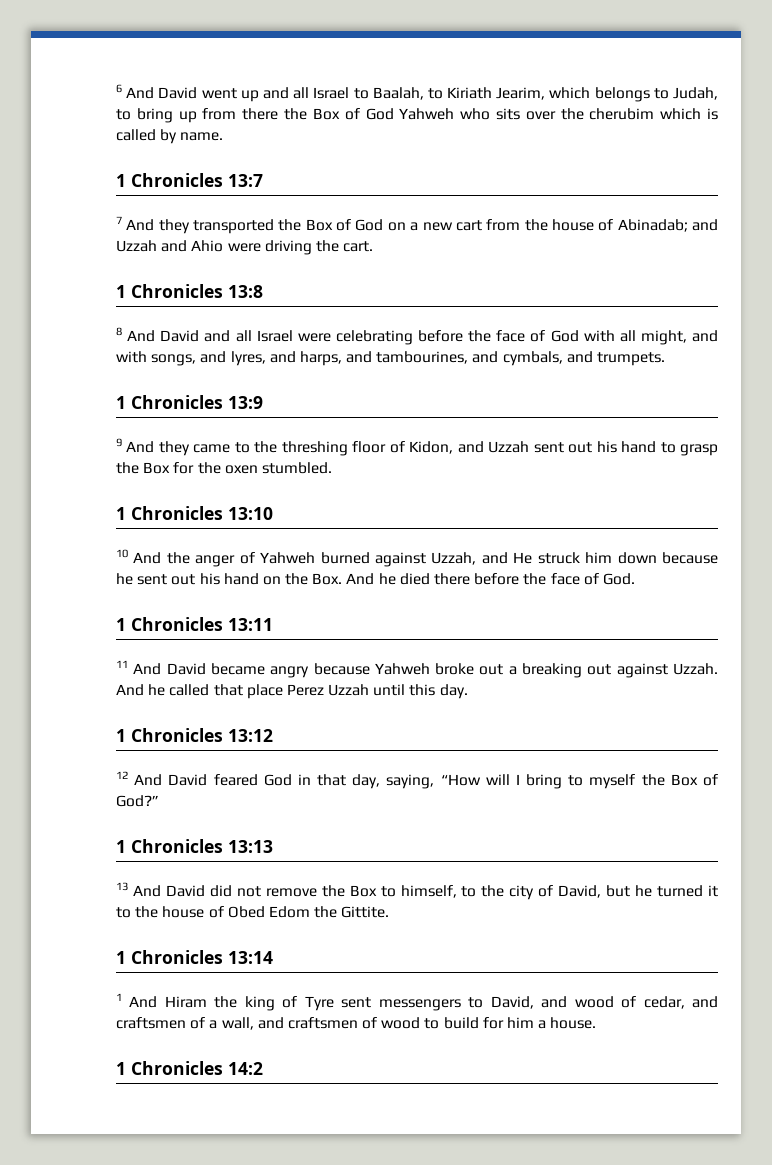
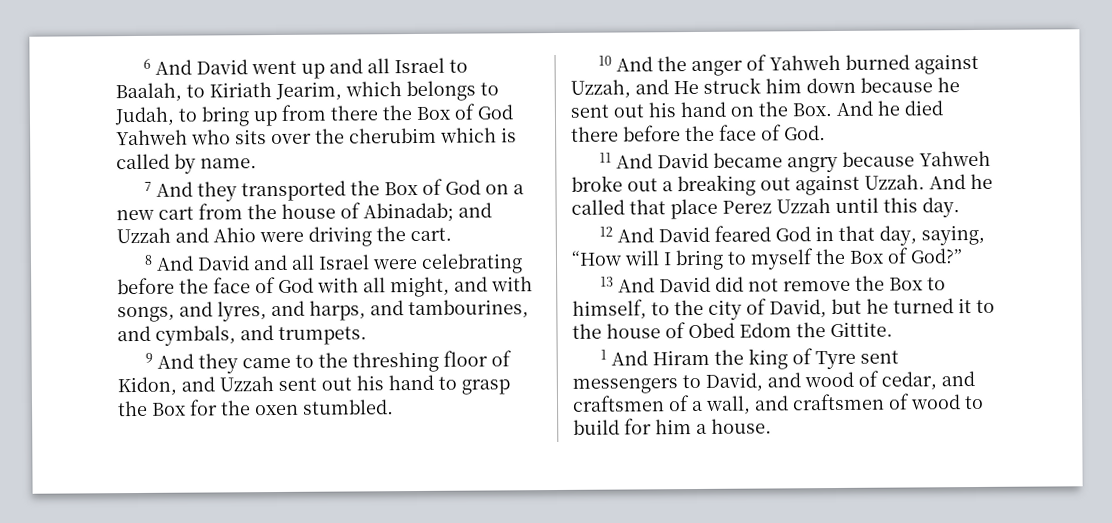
[116,173,263,187] // 1 Chronicles 13:7 -> (257, 163) none
[116,284,263,298] // 1 Chronicles 13:8 -> (452, 234) none
[116,395,263,409] // 1 Chronicles 13:9 -> (367, 335) none
[116,506,273,520] // 1 Chronicles 13:10 -> (394, 407) none
[116,617,273,631] // 1 Chronicles 13:11 -> (826, 133) none
[116,728,273,742] // 1 Chronicles 13:12 -> (960, 207) none
[116,839,273,853] // 1 Chronicles 13:13 -> (963, 256) none
[116,950,273,964] // 1 Chronicles 13:14 -> (893, 329) none
[116,1061,263,1075] // 1 Chronicles 14:2 -> (772, 426) none

